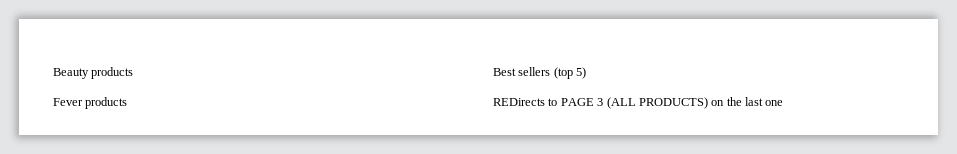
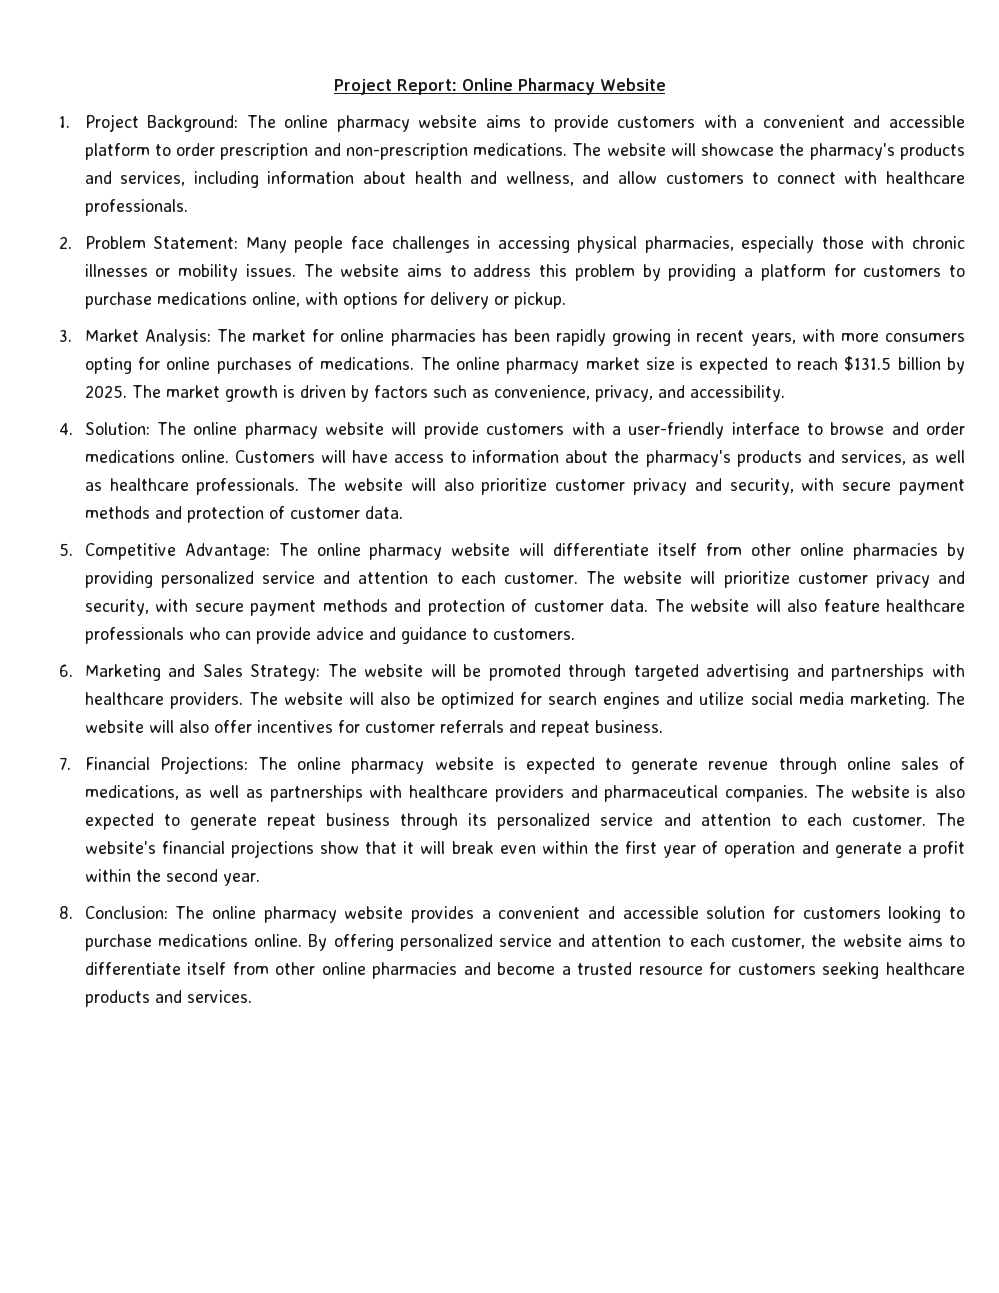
[53,67,134,79] [53,97,128,109] [493,67,587,79] [493,97,784,109] Beauty products // Fever products // Best sellers (top 5) // REDirects to PAGE 3 (ALL PRODUCTS) on the last one -> [333,78,666,95] [59,114,966,132] [84,143,965,160] [84,171,965,188] [84,199,188,216] [59,236,965,253] [84,264,966,281] [84,292,566,309] [59,329,965,346] [84,356,966,374] [84,385,785,402] [59,422,965,439] [84,450,965,467] [84,478,965,495] [84,506,403,523] [59,543,966,560] [84,571,965,588] [84,599,965,616] [84,627,575,644] [59,664,966,681] [84,692,965,709] [84,720,663,737] [59,756,965,774] [84,785,965,802] [84,813,965,830] [84,840,965,858] [84,869,260,886] [59,906,965,923] [84,934,965,951] [84,962,966,979] [84,990,252,1007] Project Report: Online Pharmacy Website // 1. Project Background: The online pharmacy website aims to provide customers with a convenient and accessible platform to order prescription and non-prescription medications. The website will showcase the pharmacy's products and services, including information about health and wellness, and allow customers to connect with healthcare professionals. // 2. Problem Statement: Many people face challenges in accessing physical pharmacies, especially those with chronic illnesses or mobility issues. The website aims to address this problem by providing a platform for customers to purchase medications online, with options for delivery or pickup. // 3. Market Analysis: The market for online pharmacies has been rapidly growing in recent years, with more consumers opting for online purchases of medications. The online pharmacy market size is expected to reach $131.5 billion by 2025. The market growth is driven by factors such as convenience, privacy, and accessibility. // 4. Solution: The online pharmacy website will provide customers with a user-friendly interface to browse and order medications online. Customers will have access to information about the pharmacy's products and services, as well as healthcare professionals. The website will also prioritize customer privacy and security, with secure payment methods and protection of customer data. // 5. Competitive Advantage: The online pharmacy website will differentiate itself from other online pharmacies by providing personalized service and attention to each customer. The website will prioritize customer privacy and security, with secure payment methods and protection of customer data. The website will also feature healthcare professionals who can provide advice and guidance to customers. // 6. Marketing and Sales Strategy: The website will be promoted through targeted advertising and partnerships with healthcare providers. The website will also be optimized for search engines and utilize social media marketing. The website will also offer incentives for customer referrals and repeat business. // 7. Financial Projections: The online pharmacy website is expected to generate revenue through online sales of medications, as well as partnerships with healthcare providers and pharmaceutical companies. The website is also expected to generate repeat business through its personalized service and attention to each customer. The website's financial projections show that it will break even within the first year of operation and generate a profit within the second year. // 8. Conclusion: The online pharmacy website provides a convenient and accessible solution for customers looking to purchase medications online. By offering personalized service and attention to each customer, the website aims to differentiate itself from other online pharmacies and become a trusted resource for customers seeking healthcare products and services.

